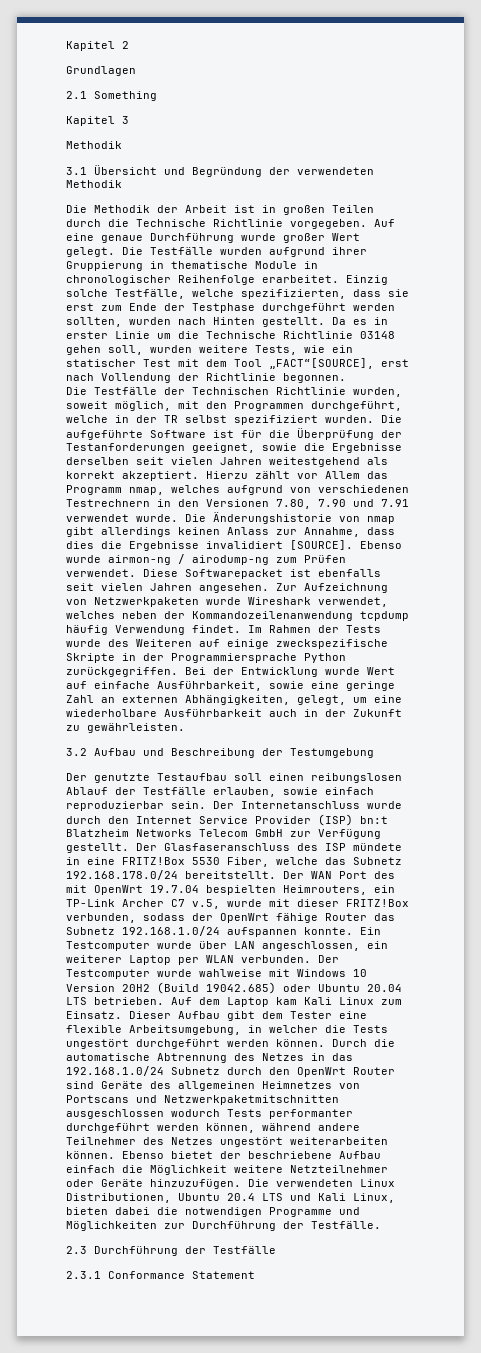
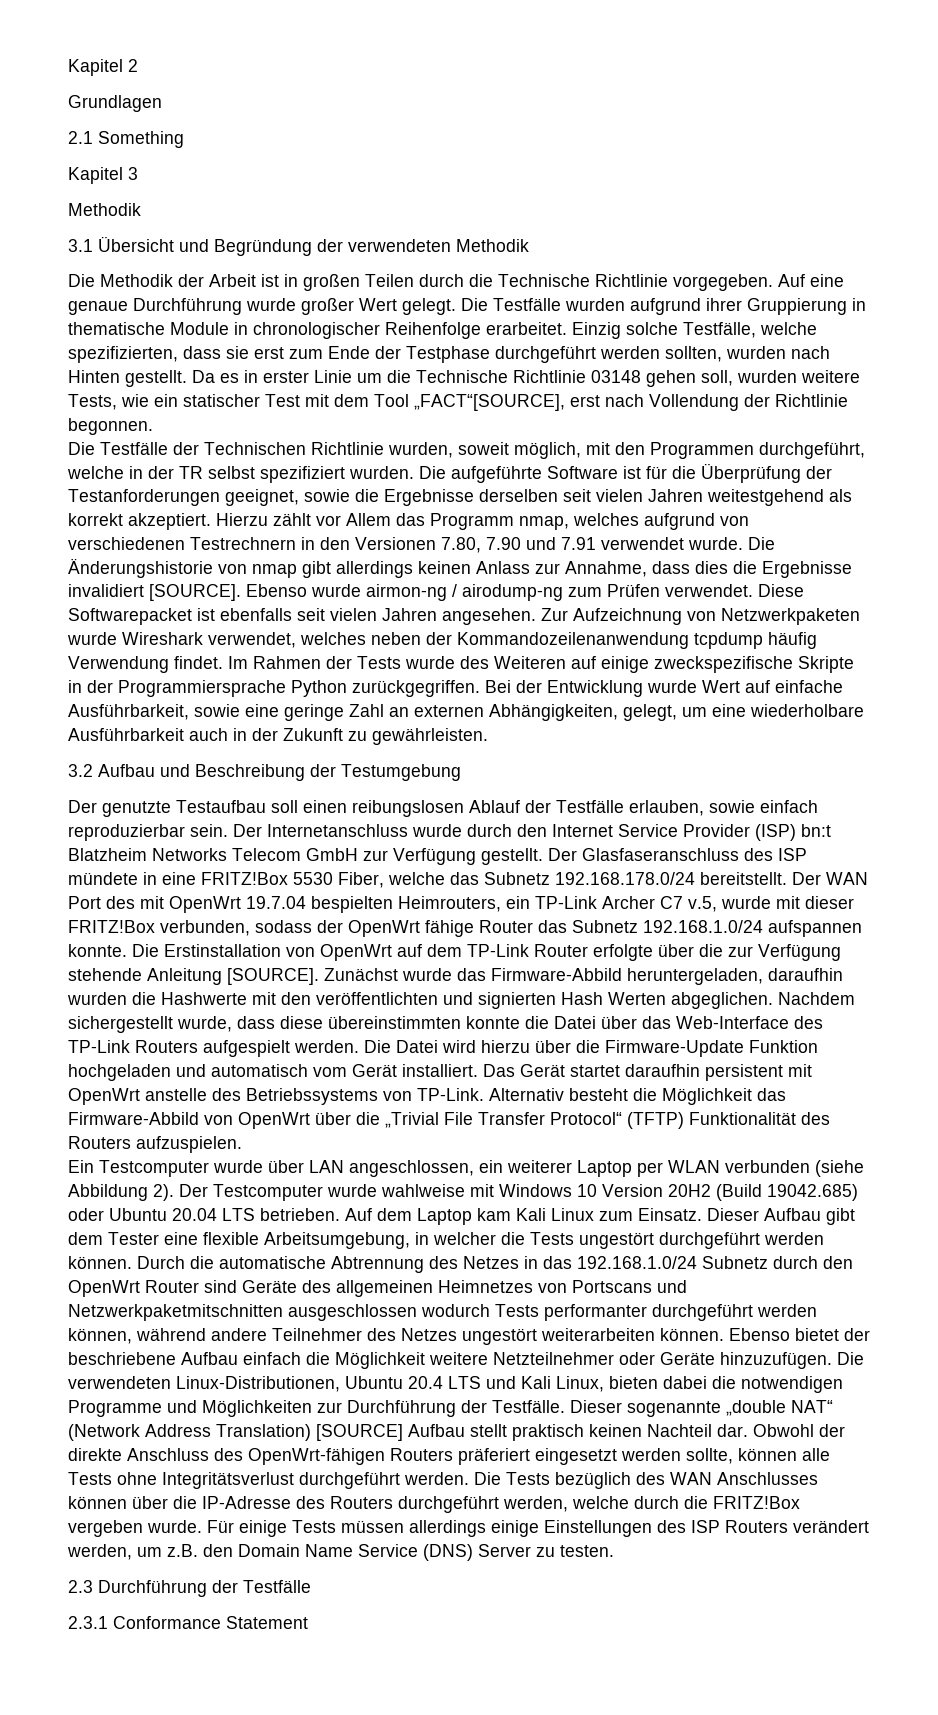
(353, 931) none -> [132,944,841,961] [68,968,843,985] [67,992,855,1009] [68,1016,823,1033] [68,1040,818,1057] [68,1064,812,1081] [68,1088,786,1105] [68,1112,830,1129] [68,1136,242,1153] Die Erstinstallation von OpenWrt auf dem TP-Link Router erfolgte über die zur Verfügung stehende Anleitung [SOURCE]. Zunächst wurde das Firmware-Abbild heruntergeladen, daraufhin wurden die Hashwerte mit den veröffentlichten und signierten Hash Werten abgeglichen. Nachdem sichergestellt wurde, dass diese übereinstimmten konnte die Datei über das Web-Interface des TP-Link Routers aufgespielt werden. Die Datei wird hierzu über die Firmware-Update Funktion hochgeladen und automatisch vom Gerät installiert. Das Gerät startet daraufhin persistent mit OpenWrt anstelle des Betriebssystems von TP-Link. Alternativ besteht die Möglichkeit das Firmware-Abbild von OpenWrt über die „Trivial File Transfer Protocol“ (TFTP) Funktionalität des Routers aufzuspielen. //
[241,955,311,963] verbunden. -> [725,1160,864,1177] [68,1184,174,1201] verbunden (siehe Abbildung 2).
[360,1179,395,1187] [66,1193,171,1203] Linux Distributionen, -> [176,1376,340,1392] Linux-Distributionen,
(381, 1225) none -> [570,1400,833,1417] [68,1424,845,1441] [68,1448,830,1465] [68,1472,818,1489] [68,1496,800,1513] [68,1520,869,1537] [67,1544,614,1561] Dieser sogenannte „double NAT“ (Network Address Translation) [SOURCE] Aufbau stellt praktisch keinen Nachteil dar. Obwohl der direkte Anschluss des OpenWrt-fähigen Routers präferiert eingesetzt werden sollte, können alle Tests ohne Integritätsverlust durchgeführt werden. Die Tests bezüglich des WAN Anschlusses können über die IP-Adresse des Routers durchgeführt werden, welche durch die FRITZ!Box vergeben wurde. Für einige Tests müssen allerdings einige Einstellungen des ISP Routers verändert werden, um z.B. den Domain Name Service (DNS) Server zu testen.

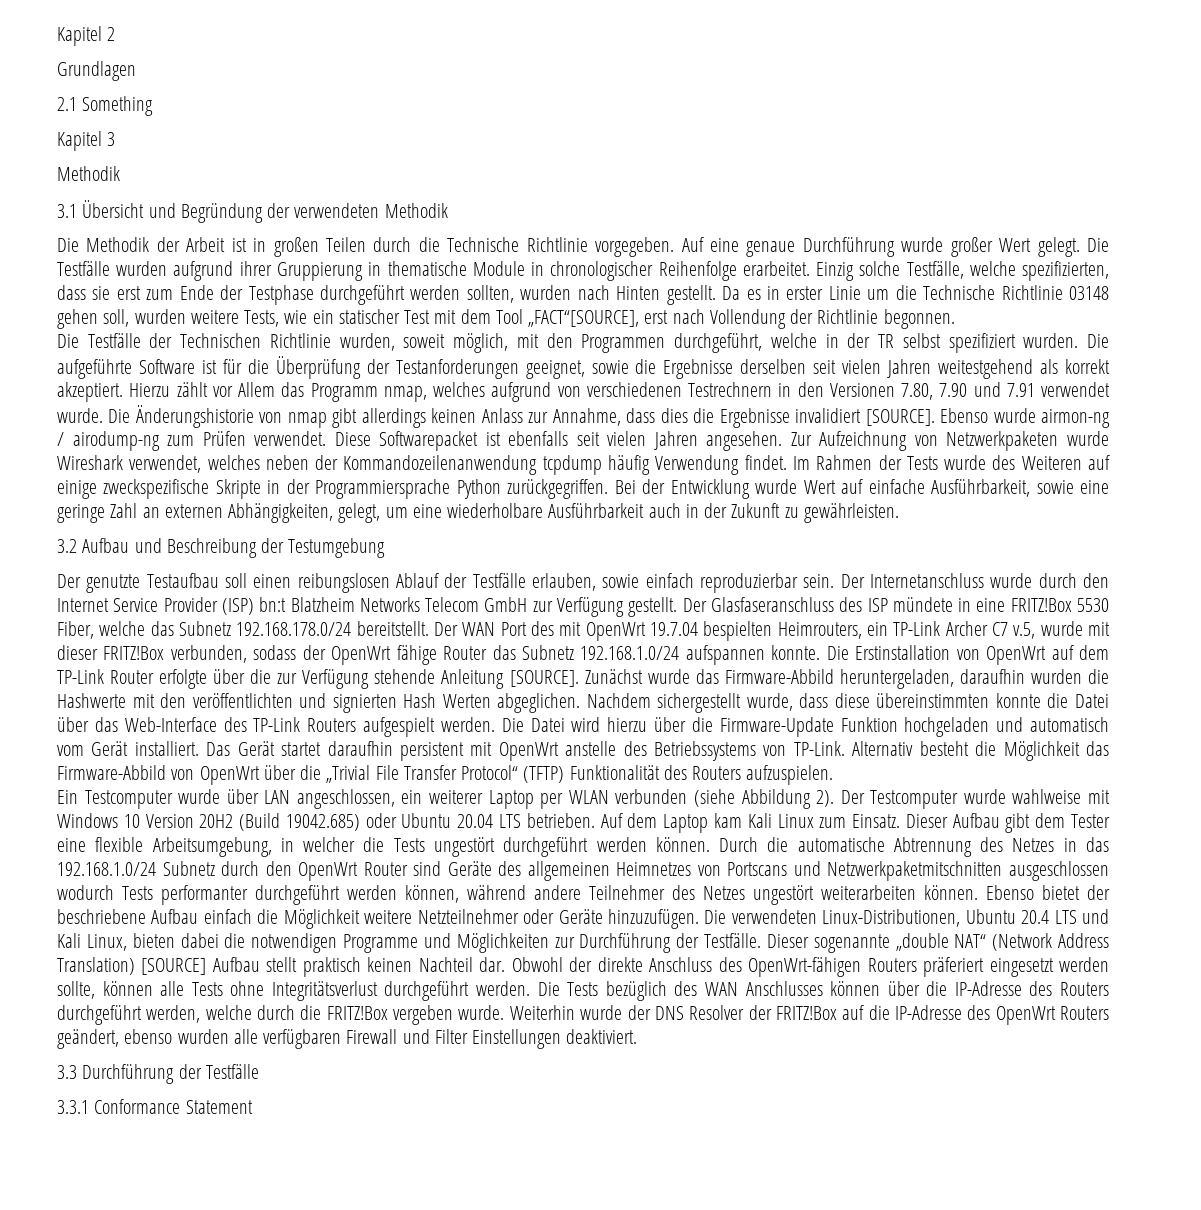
[207,1520,869,1537] [67,1544,614,1561] [68,1580,93,1593] Für einige Tests müssen allerdings einige Einstellungen des ISP Routers verändert werden, um z.B. den Domain Name Service (DNS) Server zu testen. // 2.3 -> [509,1005,1110,1025] [57,1029,638,1049] [57,1065,77,1079] Weiterhin wurde der DNS Resolver der FRITZ!Box auf die IP-Adresse des OpenWrt Routers geändert, ebenso wurden alle verfügbaren Firewall und Filter Einstellungen deaktiviert. // 3.3
[68,1616,108,1629] 2.3.1 -> [57,1100,89,1114] 3.3.1

